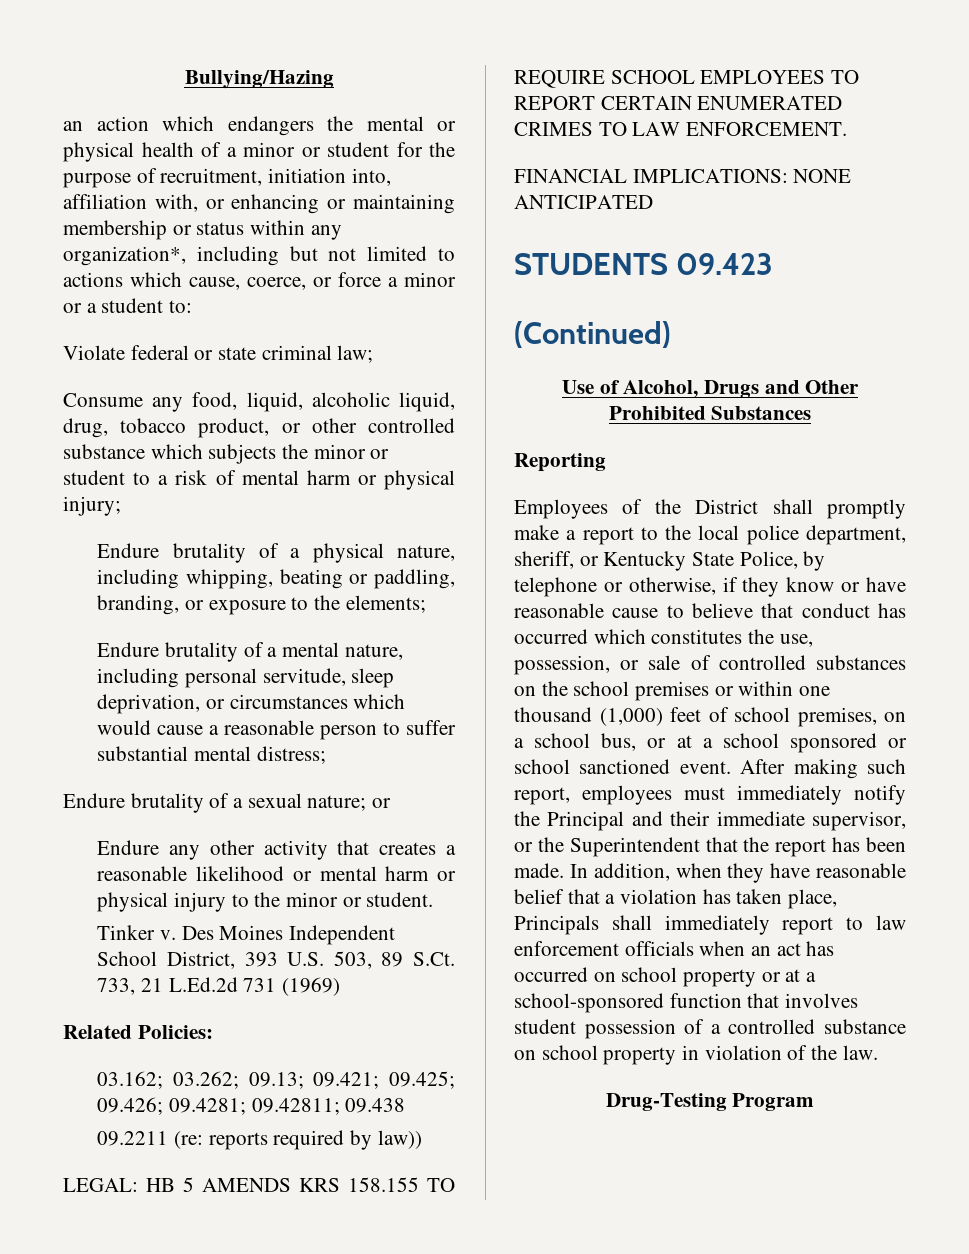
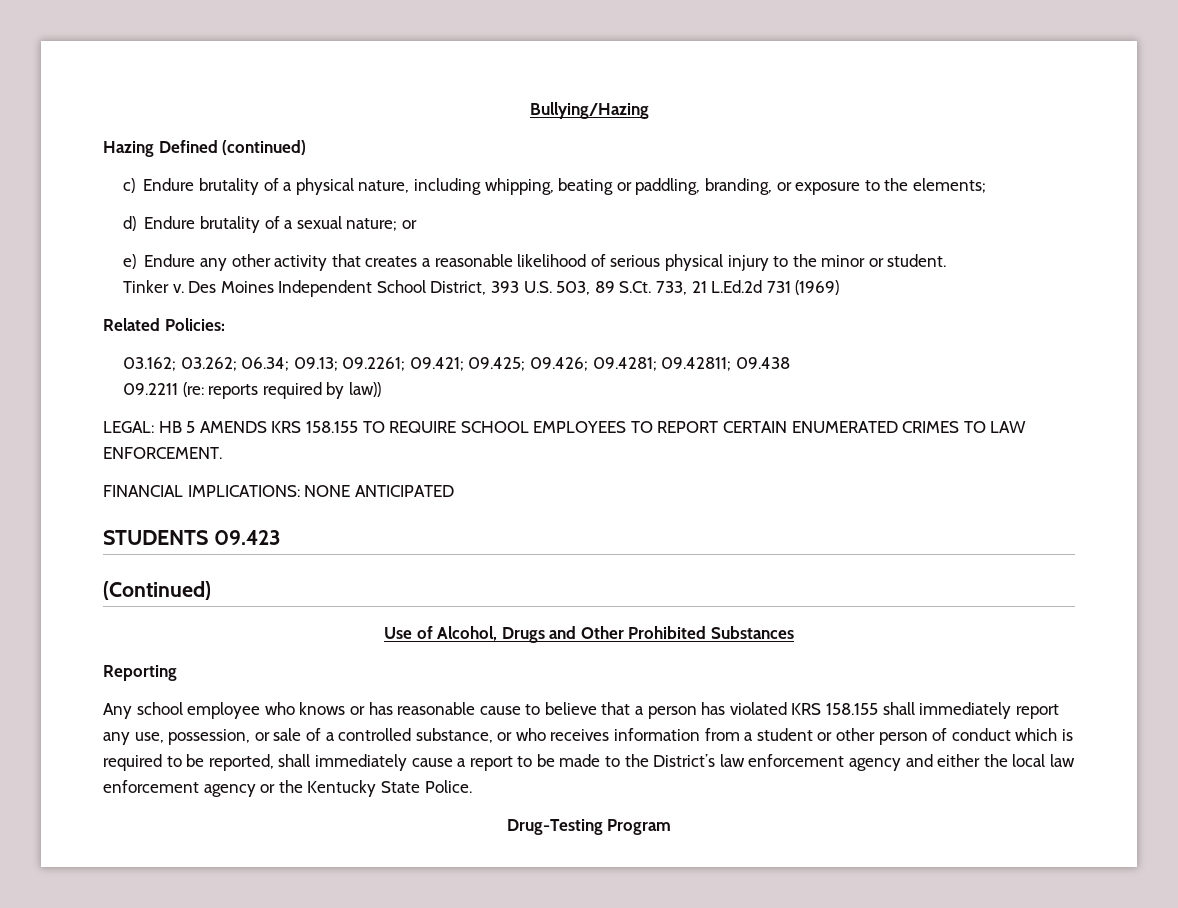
[63,116,456,136] [63,142,455,162] [63,168,391,188] [63,194,455,214] [63,220,342,240] [63,246,455,266] [63,272,456,290] [63,298,193,313] [63,345,374,363] [63,392,455,412] [63,418,455,438] [63,444,390,464] [63,470,455,490] [63,496,121,516] an action which endangers the mental or physical health of a minor or student for the purpose of recruitment, initiation into, affiliation with, or enhancing or maintaining membership or status within any organization*, including but not limited to actions which cause, coerce, or force a minor or a student to: // Violate federal or state criminal law; // Consume any food, liquid, alcoholic liquid, drug, tobacco product, or other controlled substance which subjects the minor or student to a risk of mental harm or physical injury; // -> [103,140,307,157] [122,178,135,193] Hazing Defined (continued) // c)
[97,642,403,662] [97,668,395,688] [97,694,406,714] [97,720,457,740] [97,746,326,764] Endure brutality of a mental nature, including personal servitude, sleep deprivation, or circumstances which would cause a reasonable person to suffer substantial mental distress; // -> [122,216,136,231] d)
(392, 803) none -> [122,254,136,269] e)
[292,866,456,881] or mental harm or -> [590,254,661,267] of serious
[248,1072,304,1089] 09.13; -> [241,357,406,371] 06.34; 09.13; 09.2261;
[514,499,906,519] [514,525,906,545] [514,551,826,571] [514,577,906,597] Employees of the District shall promptly make a report to the local police department, sheriff, or Kentucky State Police, by telephone or otherwise, if they know or have -> [103,702,393,719] Any school employee who knows or has
[801,603,906,618] [514,629,775,644] conduct has occurred which constitutes the -> [635,702,1059,719] [103,732,130,745] a person has violated KRS 158.155 shall immediately report any
[718,655,906,670] [514,681,831,701] [514,707,906,727] [514,733,907,753] [514,759,906,779] [514,785,906,805] [514,811,906,831] [514,837,906,857] [514,863,906,883] [514,889,838,909] [514,915,906,935] [514,941,835,956] [514,967,817,987] [514,993,859,1013] [514,1019,906,1039] [514,1045,878,1065] controlled substances on the school premises or within one thousand (1,000) feet of school premises, on a school bus, or at a school sponsored or school sanctioned event. After making such report, employees must immediately notify the Principal and their immediate supervisor, or the Superintendent that the report has been made. In addition, when they have reasonable belief that a violation has taken place, Principals shall immediately report to law enforcement officials when an act has occurred on school property or at a school-sponsored function that involves student possession of a controlled substance on school property in violation of the law. -> [325,728,1073,745] [103,754,1075,771] [103,780,472,797] a controlled substance, or who receives information from a student or other person of conduct which is required to be reported, shall immediately cause a report to be made to the District’s law enforcement agency and either the local law enforcement agency or the Kentucky State Police.

